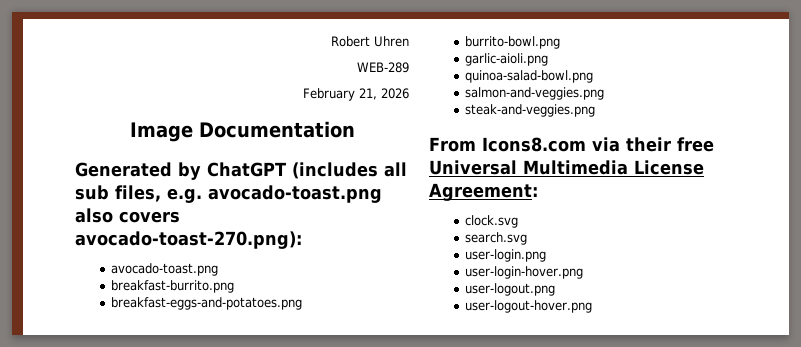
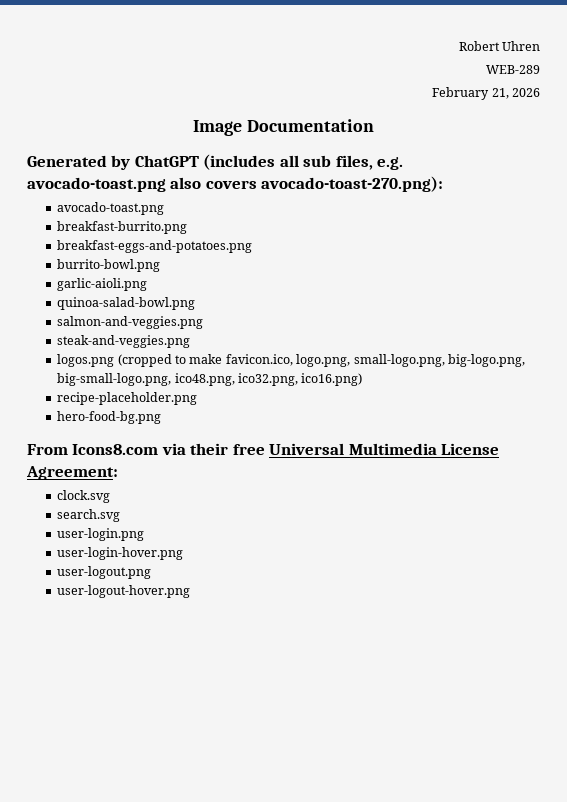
(596, 110) none -> [57,354,525,367] [57,373,363,386] [57,392,198,405] [57,411,162,424] // logos.png (cropped to make favicon.ico, logo.png, small-logo.png, big-logo.png, big-small-logo.png, ico48.png, ico32.png, ico16.png) // recipe-placeholder.png // hero-food-bg.png

